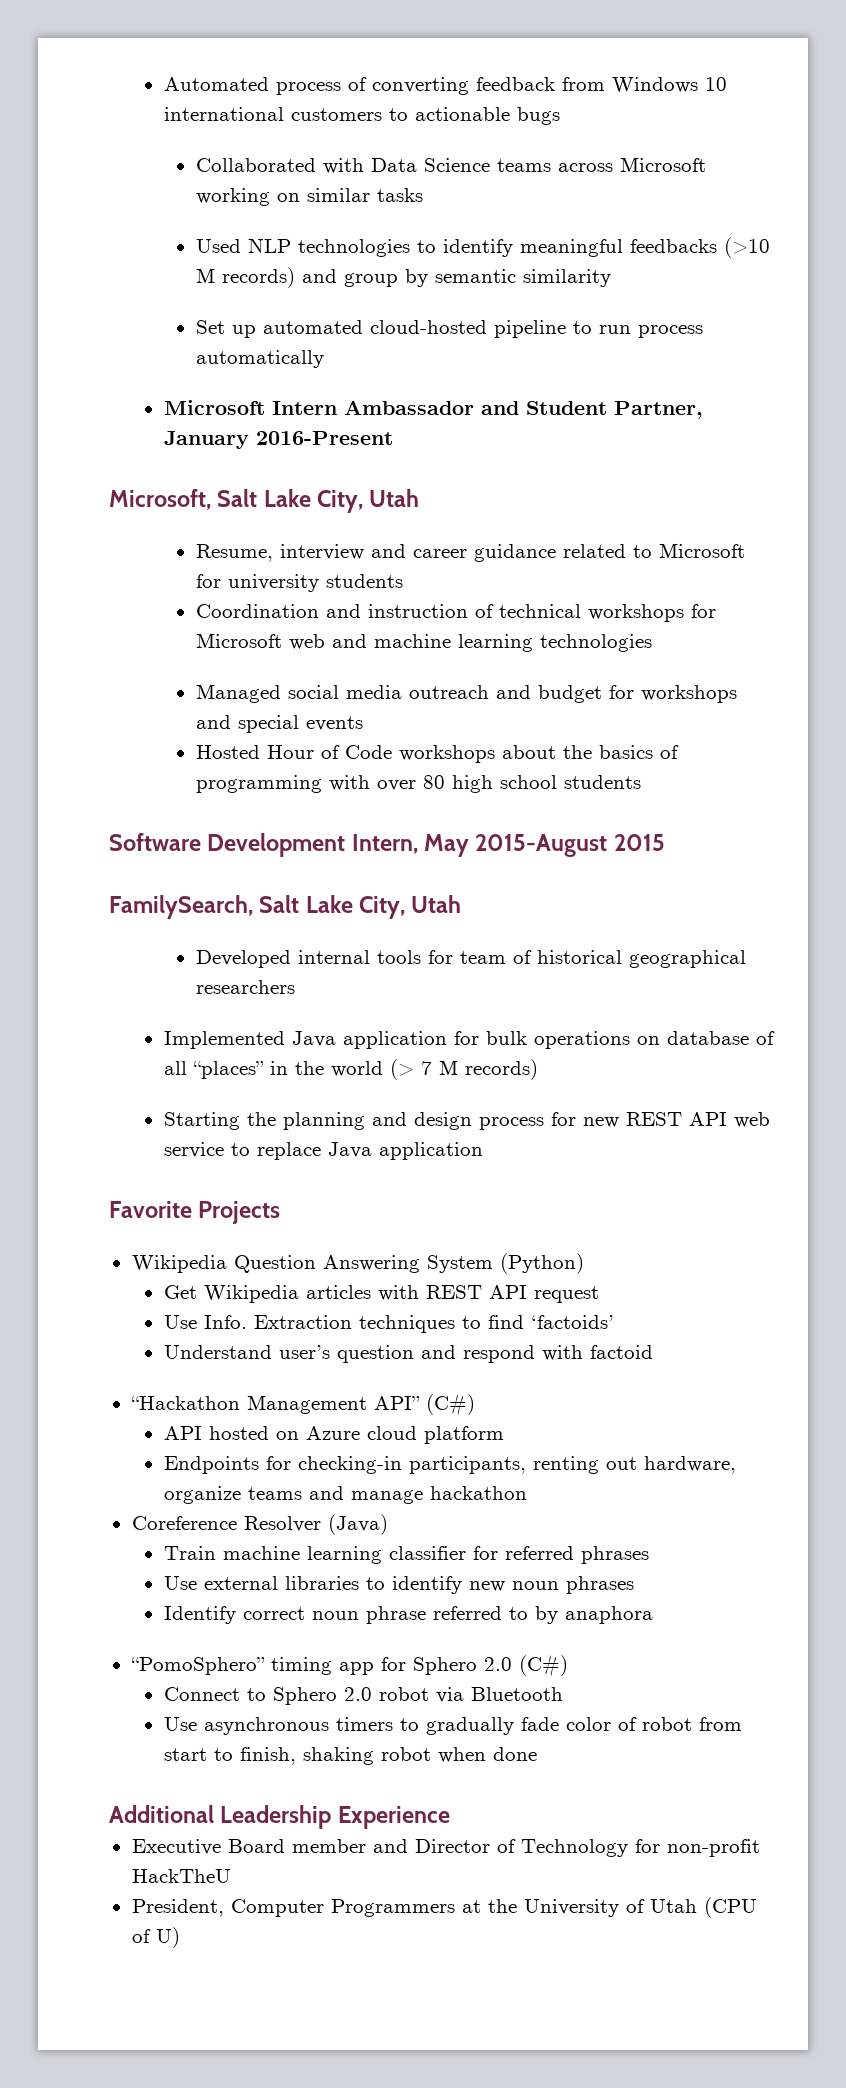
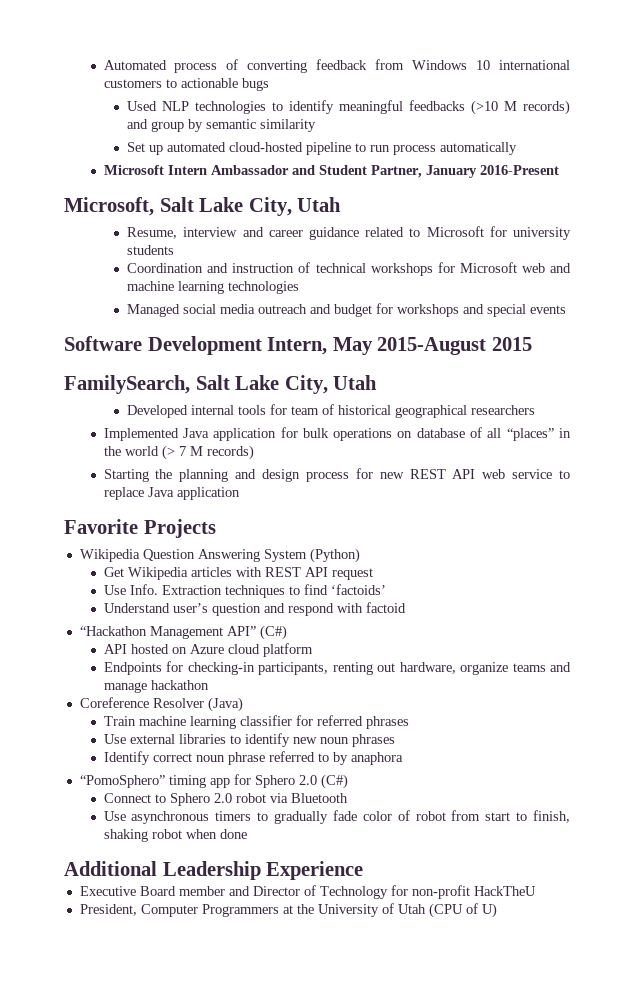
[195,157,706,174] [195,188,423,206] // Collaborated with Data Science teams across Microsoft working on similar tasks -> (269, 84) none
[195,745,679,763] [195,775,641,793] // Hosted Hour of Code workshops about the basics of programming with over 80 high school students -> (567, 309) none

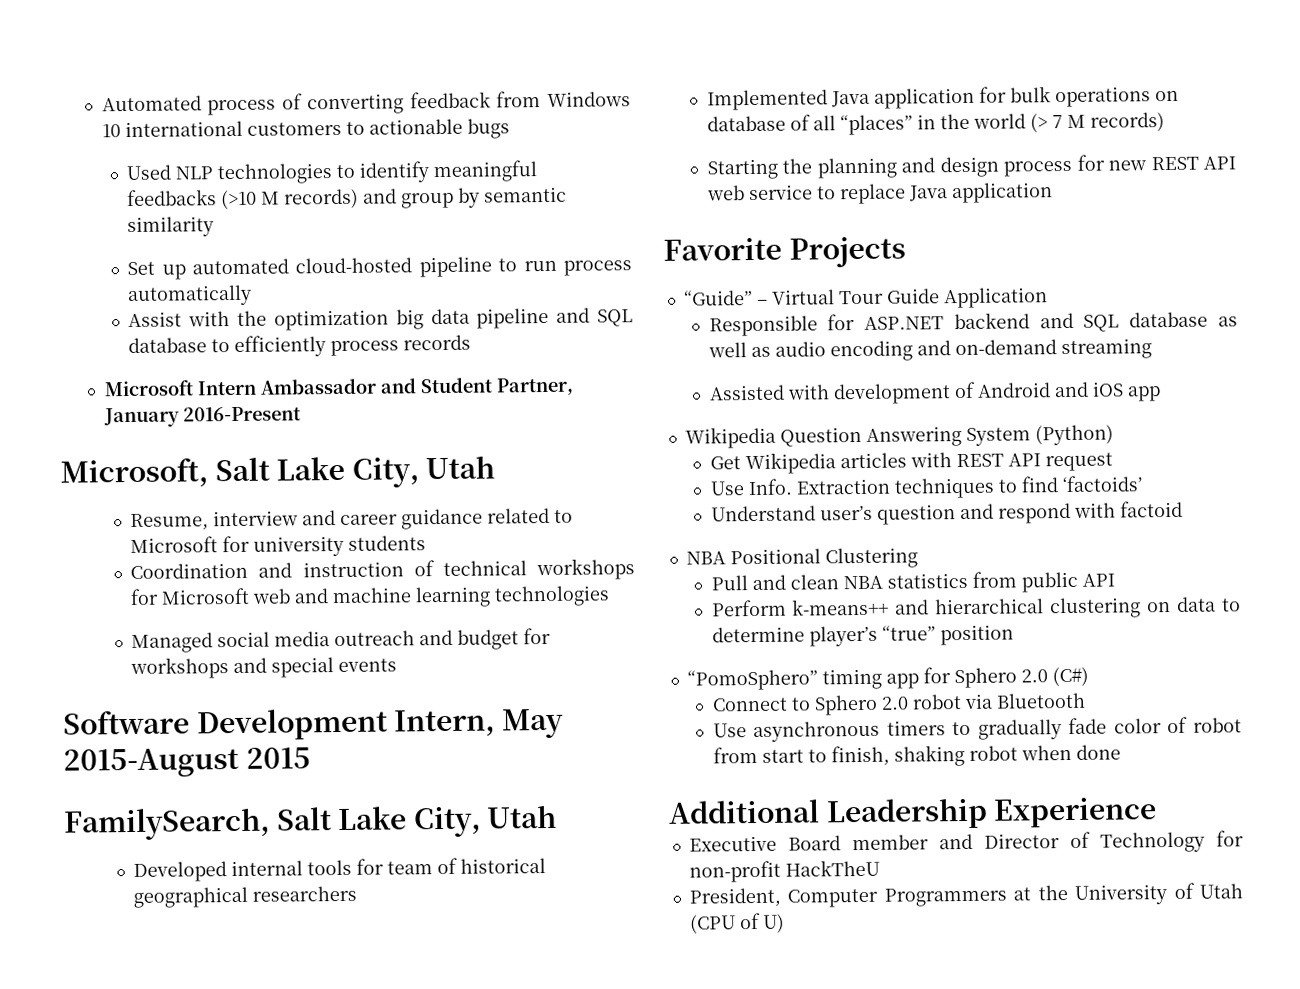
(518, 148) none -> [128,307,633,331] [128,334,472,357] // Assist with the optimization big data pipeline and SQL database to efficiently process records
(216, 528) none -> [683,287,1048,309] [708,311,1238,337] [707,338,1152,362] [708,381,1161,405] // “Guide” – Virtual Tour Guide Application // Responsible for ASP.NET backend and SQL database as well as audio encoding and on-demand streaming // Assisted with development of Android and iOS app
[79,625,287,640] [103,643,313,657] [103,661,571,675] [103,680,209,693] [79,697,243,712] [103,715,409,729] [103,733,395,747] [103,751,403,765] “Hackathon Management API” (C#) // API hosted on Azure cloud platform // Endpoints for checking-in participants, renting out hardware, organize teams and manage hackathon // Coreference Resolver (Java) // Train machine learning classifier for referred phrases // Use external libraries to identify new noun phrases // Identify correct noun phrase referred to by anaphora -> [685,547,918,569] [710,571,1115,593] [711,596,1241,619] [711,624,1014,647] NBA Positional Clustering // Pull and clean NBA statistics from public API // Perform k-means++ and hierarchical clustering on data to determine player’s “true” position

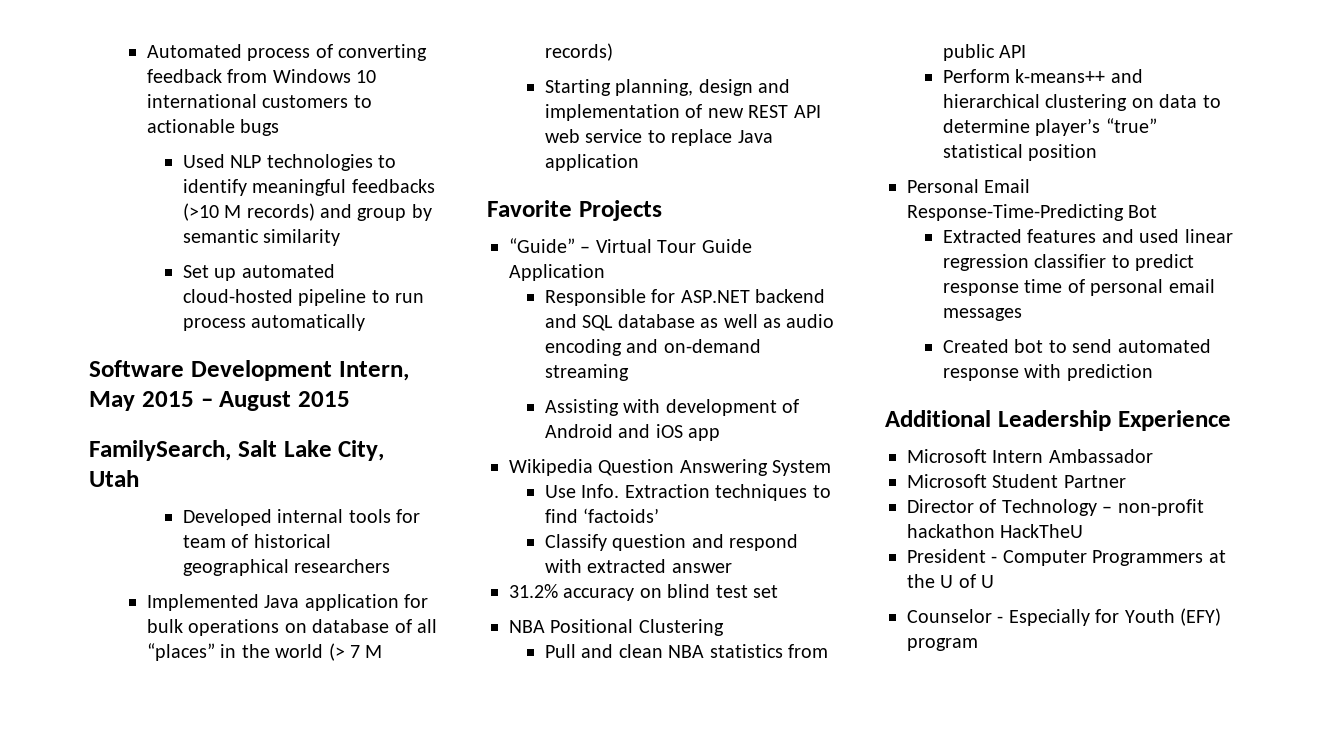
[128,307,633,331] [128,334,472,357] [103,377,574,397] [103,406,301,428] [60,455,496,489] [130,507,574,531] [130,535,427,557] [130,558,635,581] [130,585,611,608] [131,627,552,653] [130,657,398,679] // Assist with the optimization big data pipeline and SQL database to efficiently process records // Microsoft Intern Ambassador and Student Partner, January 2016-Present // Microsoft, Salt Lake City, Utah // Resume, interview and career guidance related to Microsoft for university students // Coordination and instruction of technical workshops for Microsoft web and machine learning technologies // Managed social media outreach and budget for workshops and special events -> (366, 322) none
[63,747,239,778] 2015-August -> [141,391,292,411] 2015 – August
[782,154,1105,179] the planning and design process for -> [615,79,791,96] [544,104,703,121] planning, design and implementation of
[708,384,785,401] Assisted -> [544,399,619,416] Assisting
[1034,424,1114,446] [709,452,1113,475] (Python) // Get Wikipedia articles with REST API request -> (832, 468) none
[710,505,873,522] Understand user’s -> [544,534,607,551] Classify
[1119,500,1183,518] factoid -> [587,559,732,573] [509,584,778,601] extracted answer // 31.2% accuracy on blind test set
(936, 633) none -> [942,144,1023,158] statistical
[686,666,1089,691] [711,692,1086,716] [712,716,1242,743] [712,744,1121,767] [668,797,1158,830] [688,830,1244,853] [688,860,781,883] “PomoSphero” timing app for Sphero 2.0 (C#) // Connect to Sphero 2.0 robot via Bluetooth // Use asynchronous timers to gradually fade color of robot from start to finish, shaking robot when done // Additional Leadership Experience // Executive Board member and Director of Technology for non-profit -> [907,179,1031,193] [907,204,1158,221] [942,229,1233,243] [942,254,1195,271] [942,279,1215,296] [942,308,1022,321] [942,339,1211,353] [942,364,1153,381] [885,410,1231,431] [907,449,1153,463] [907,474,1126,488] [907,499,1204,516] [907,524,995,538] Personal Email Response-Time-Predicting Bot // Extracted features and used linear regression classifier to predict response time of personal email messages // Created bot to send automated response with prediction // Additional Leadership Experience // Microsoft Intern Ambassador // Microsoft Student Partner // Director of Technology – non-profit hackathon
[688,887,781,908] President, -> [907,549,998,563] President -
[1074,882,1243,905] [689,912,785,934] University of Utah (CPU of U) -> [940,574,995,588] [907,608,1221,626] [907,638,978,651] U of U // Counselor - Especially for Youth (EFY) program

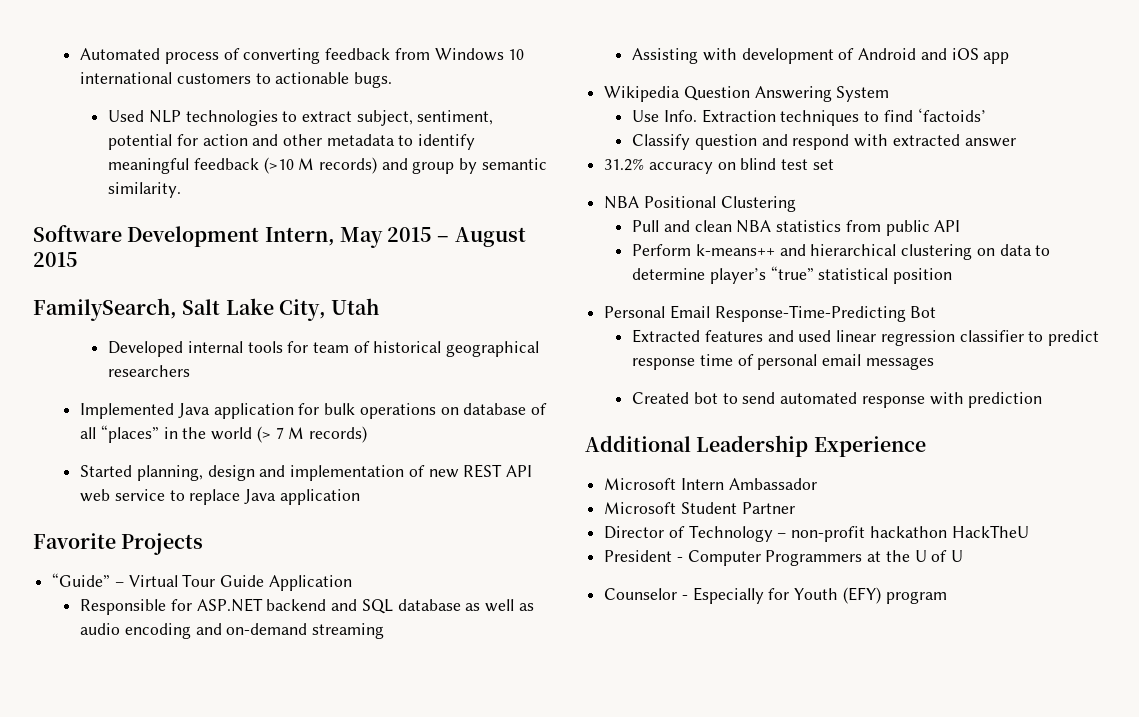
[240,119,280,136] bugs -> [354,72,393,88] bugs.
(397, 161) none -> [301,110,494,126] [108,134,414,150] extract subject, sentiment, potential for action and other metadata to
[351,179,435,193] feedbacks -> [193,158,259,170] feedback
[263,229,341,246] [182,264,335,281] [182,289,425,306] [182,314,366,331] similarity // Set up automated cloud-hosted pipeline to run process automatically -> [108,182,182,198] similarity.
[544,79,611,96] Starting -> [80,465,133,477] Started

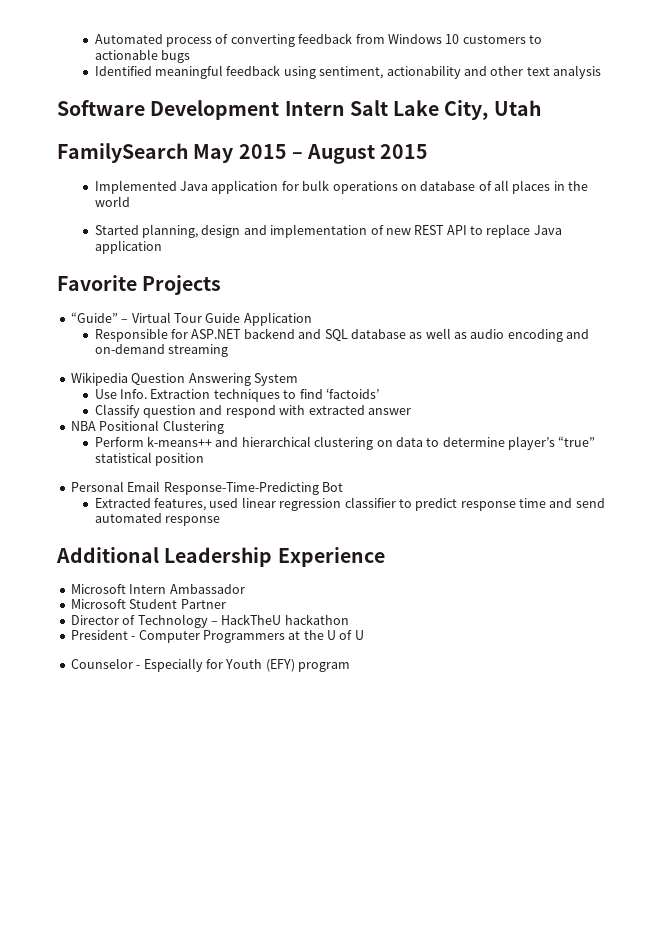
[80,72,173,84] international -> (460, 39) none
[354,72,393,88] [108,110,494,126] [108,134,476,150] [108,157,547,174] [108,182,182,198] [33,225,335,247] bugs. // Used NLP technologies to extract subject, sentiment, potential for action and other metadata to identify meaningful feedback (>10 M records) and group by semantic similarity. // Software Development Intern, -> [161,50,191,63] [94,65,602,79] [57,100,541,120] [57,143,188,163] bugs // Identified meaningful feedback using sentiment, actionability and other text analysis // Software Development Intern Salt Lake City, Utah // FamilySearch
[33,298,380,321] [108,341,540,357] [108,365,191,377] // FamilySearch, Salt Lake City, Utah // Developed internal tools for team of historical geographical researchers -> (429, 151) none
[100,425,159,443] “places” -> [512,180,551,194] places
[256,426,367,443] (> 7 M records) -> (130, 201) none
[80,489,165,502] web service -> (467, 230) none
[632,48,1010,64] // Assisting with development of Android and iOS app -> (229, 350) none
[604,158,834,174] [604,196,796,212] [632,220,961,236] 31.2% accuracy on blind test set // NBA Positional Clustering // Pull and clean NBA statistics from public API -> [70,420,224,434] NBA Positional Clustering
[704,330,794,342] features and -> [154,498,207,511] features,
[737,354,934,370] [632,392,738,404] of personal email messages // Created bot to -> [549,498,573,508] and
[929,392,1043,408] with prediction -> (221, 521) none
[791,526,866,542] non-profit -> [221,614,282,625] HackTheU
[951,525,1029,538] HackTheU -> (349, 619) none

